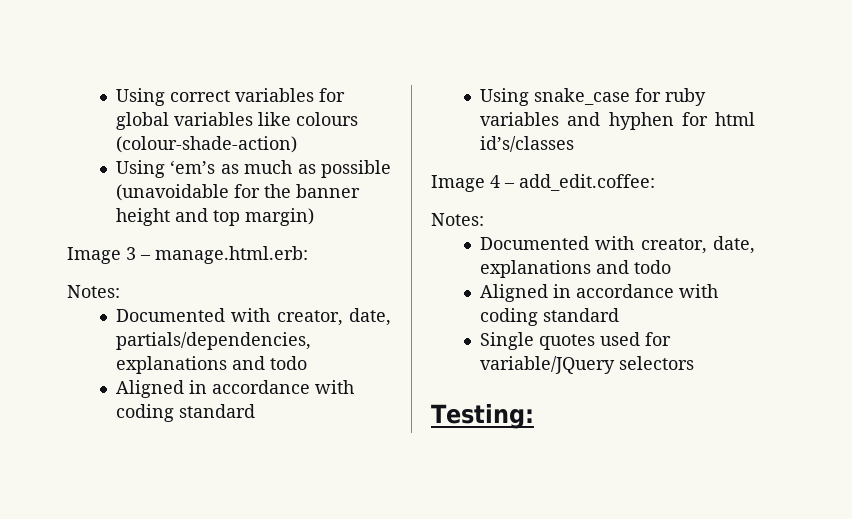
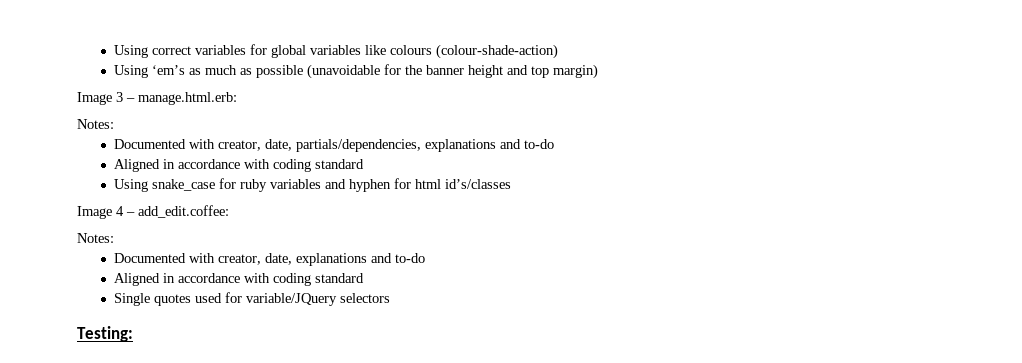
[270,356,308,370] todo -> [524,139,555,149] to-do
[634,260,672,274] todo -> [395,253,426,263] to-do

